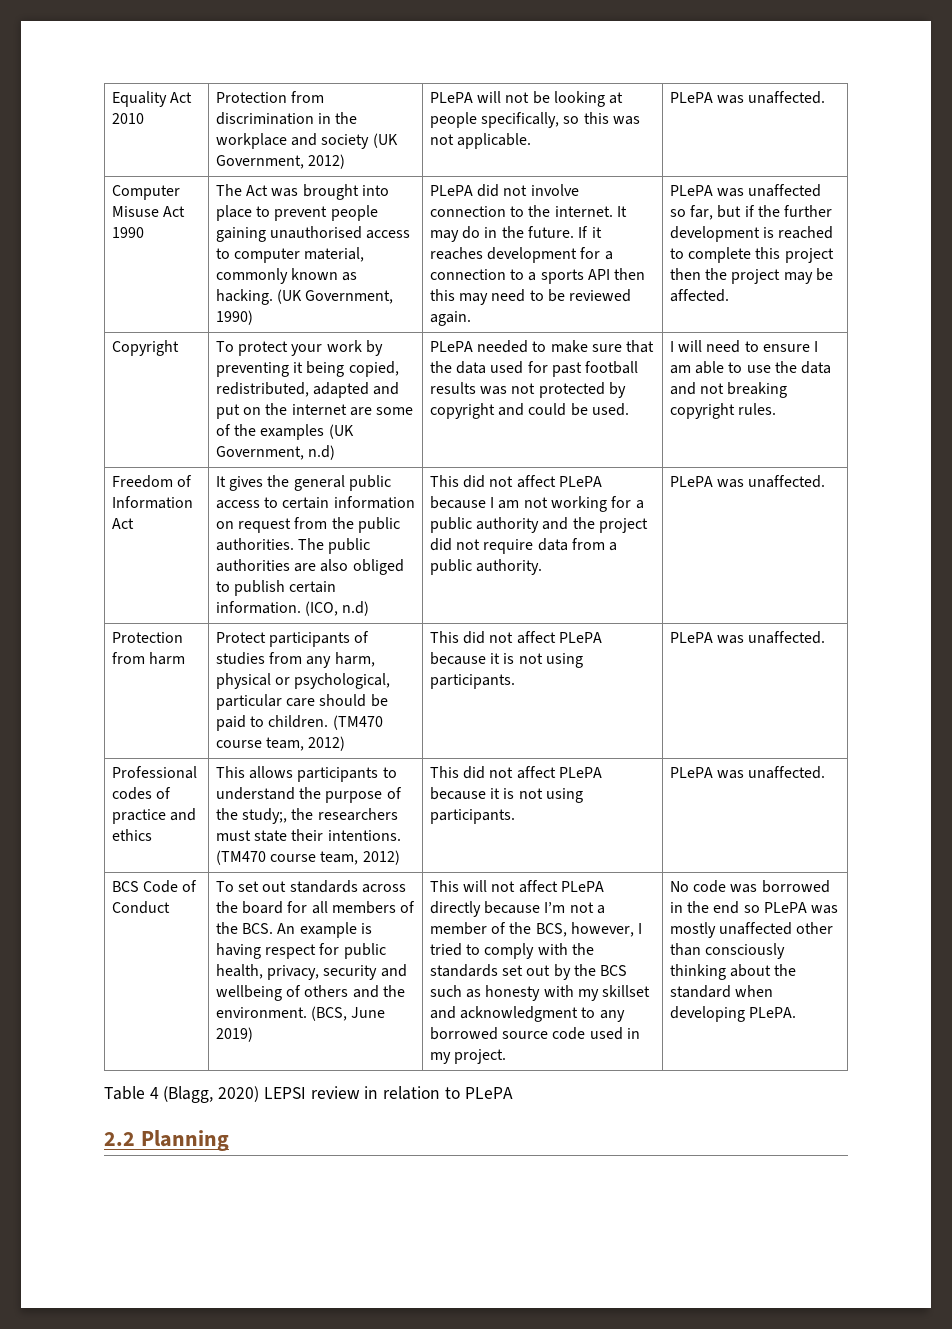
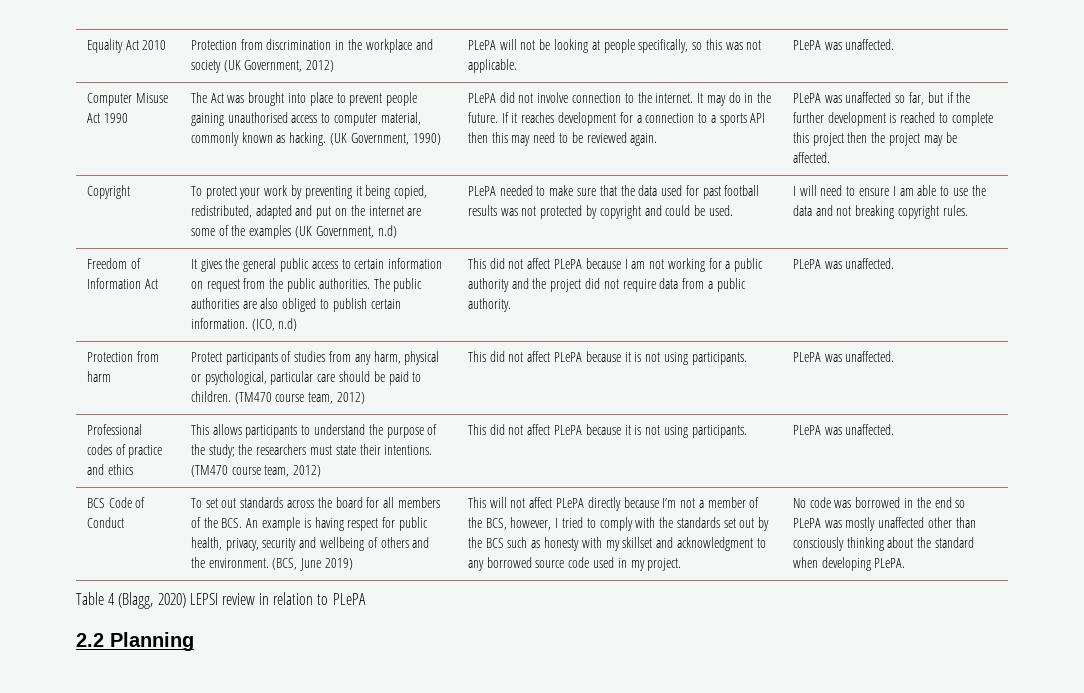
[242,808,288,824] study;, -> [208,444,235,458] study;

